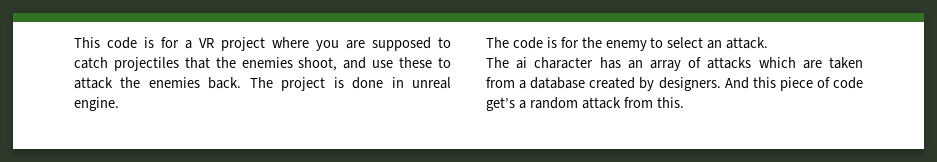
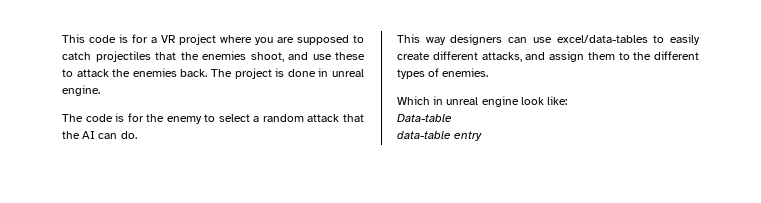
[707,37,769,49] [486,57,863,71] [486,77,864,91] [486,97,684,111] an attack. // The ai character has an array of attacks which are taken from a database created by designers. And this piece of code get’s a random attack from this. -> [253,114,364,122] [62,131,137,139] [397,34,700,45] [397,51,699,62] [397,68,489,79] [397,96,568,107] [397,114,452,122] [397,131,483,141] a random attack that the AI can do. // This way designers can use excel/data-tables to easily create different attacks, and assign them to the different types of enemies. // Which in unreal engine look like: // Data-table // data-table entry

